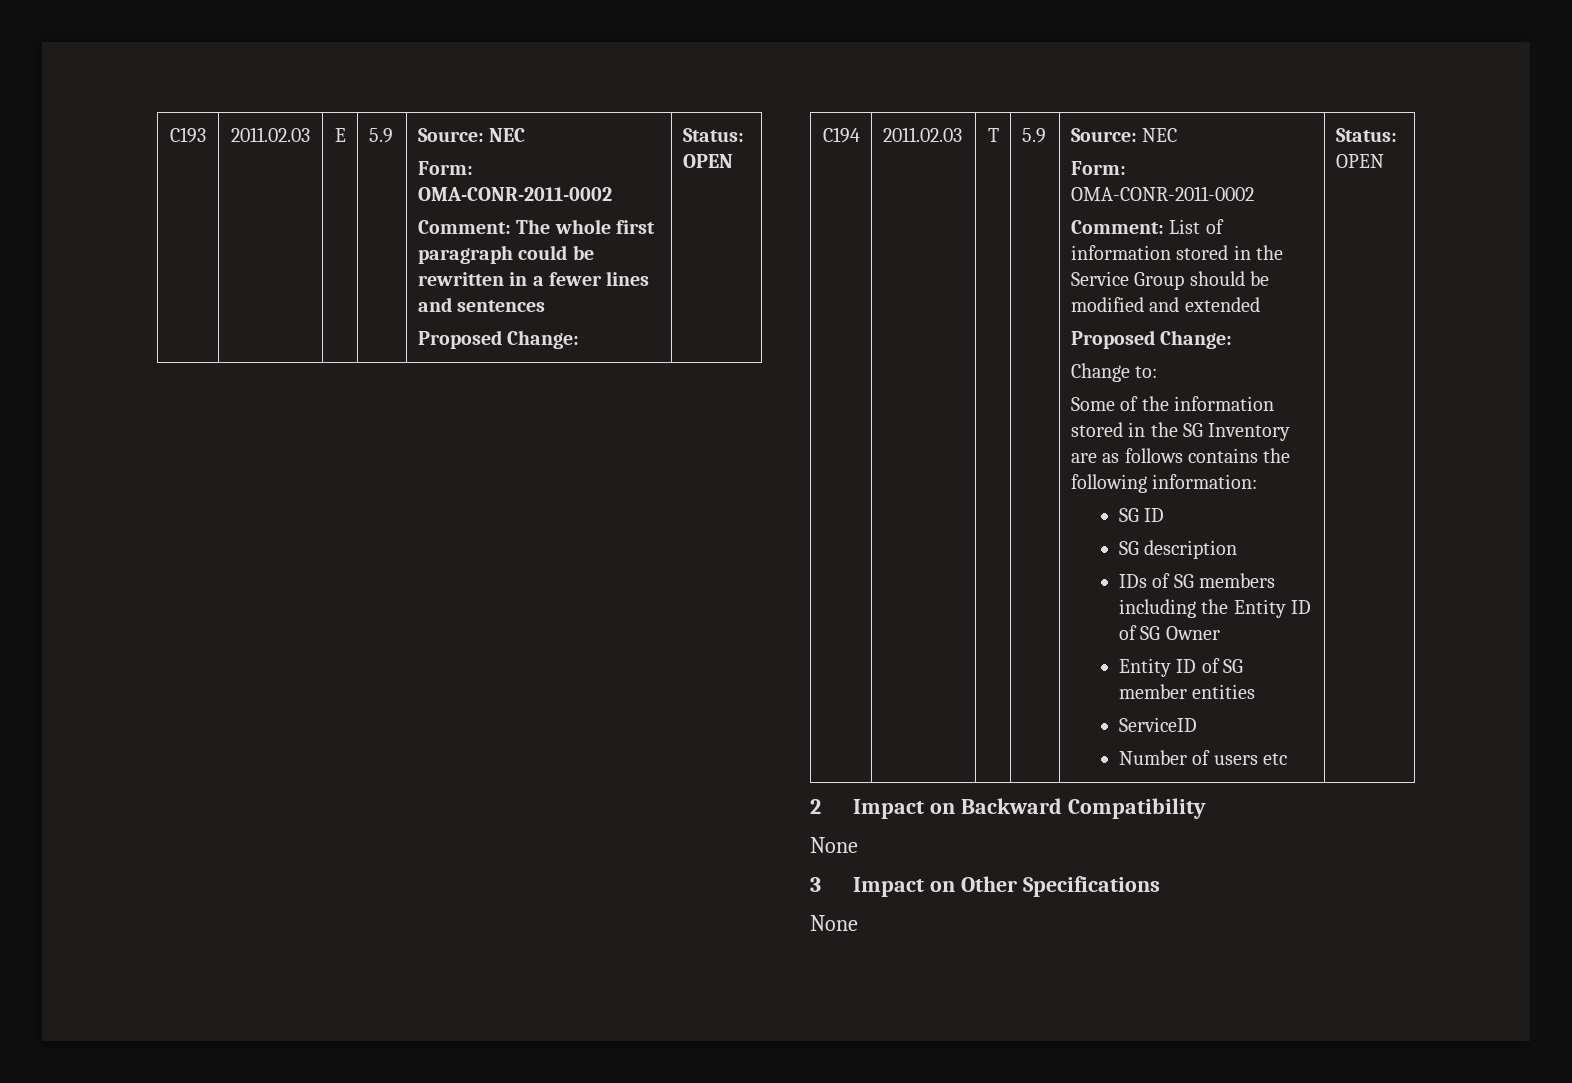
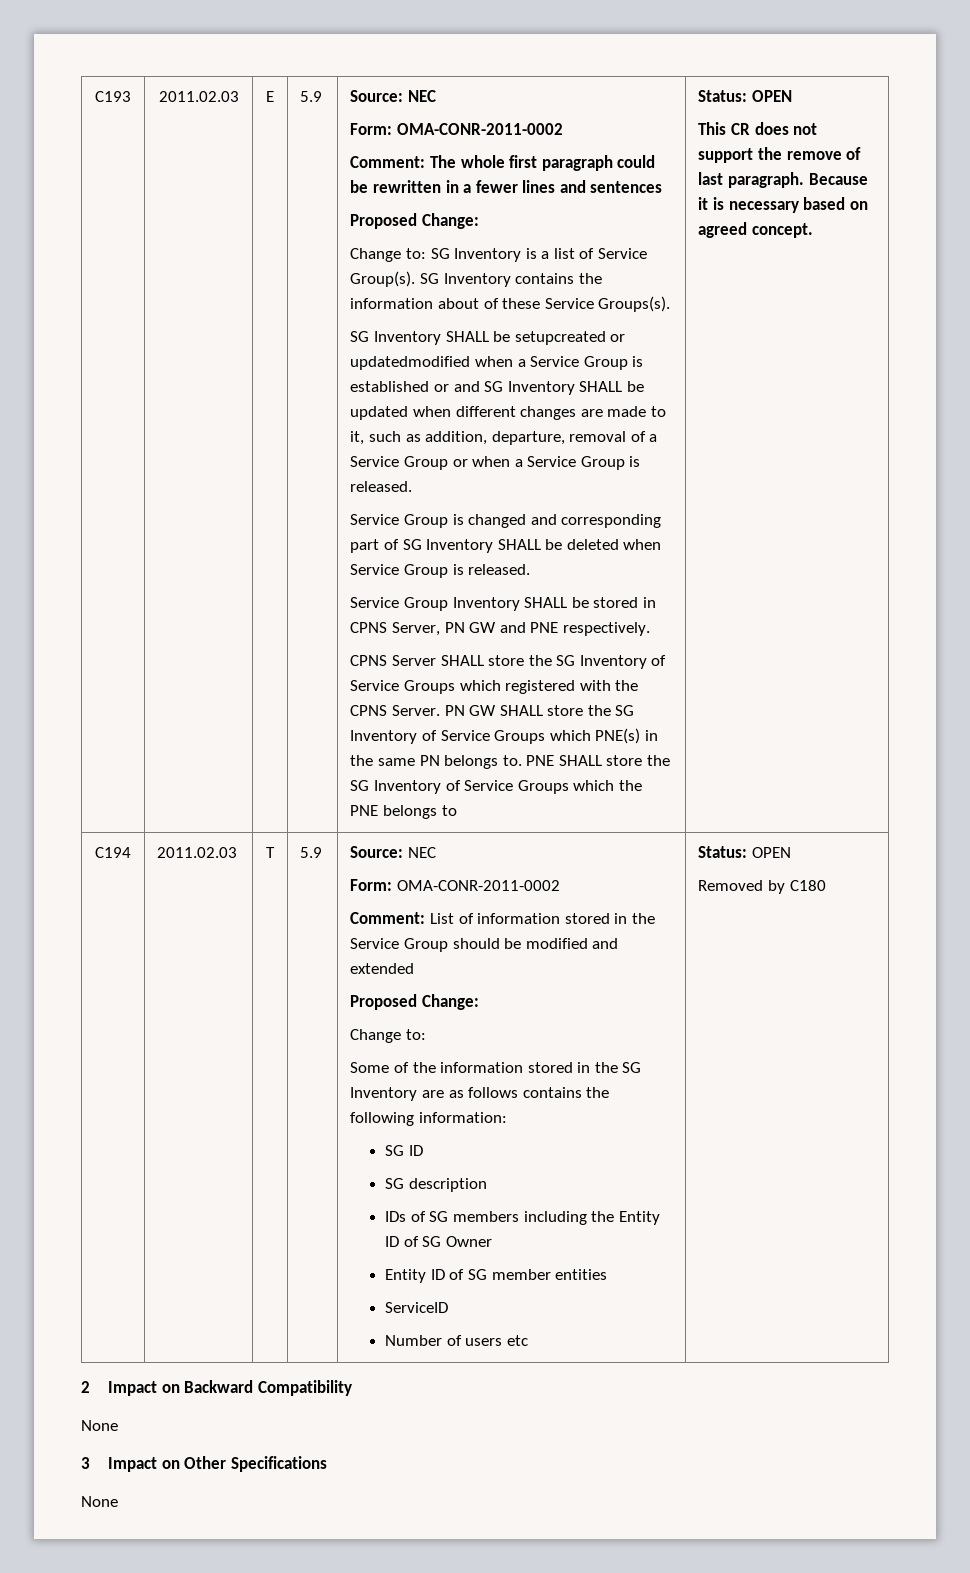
[682,128,744,142] [682,154,733,168] | Status: OPEN -> [350,248,648,262] [350,271,602,287] [350,296,671,312] [350,331,626,345] [350,356,644,370] [350,381,644,395] [350,406,666,420] [350,431,658,445] [350,456,641,470] [350,481,413,492] [350,514,662,528] [350,539,662,553] [350,564,531,578] [350,597,656,611] [350,622,650,636] [350,655,667,669] [350,680,639,694] [350,705,635,716] [350,728,658,744] [350,755,671,769] [350,780,642,794] [350,805,457,819] [698,90,792,102] [698,122,818,135] [698,147,862,163] [698,172,868,188] [698,197,868,213] [698,222,813,238] // Change to: SG Inventory is a list of Service Group(s). SG Inventory contains the information about of these Service Groups(s). // SG Inventory SHALL be setupcreated or updatedmodified when a Service Group is established or and SG Inventory SHALL be updated when different changes are made to it, such as addition, departure, removal of a Service Group or when a Service Group is released. // Service Group is changed and corresponding part of SG Inventory SHALL be deleted when Service Group is released. // Service Group Inventory SHALL be stored in CPNS Server, PN GW and PNE respectively. // CPNS Server SHALL store the SG Inventory of Service Groups which registered with the CPNS Server. PN GW SHALL store the SG Inventory of Service Groups which PNE(s) in the same PN belongs to. PNE SHALL store the SG Inventory of Service Groups which the PNE belongs to | Status: OPEN // This CR does not support the remove of last paragraph. Because it is necessary based on agreed concept.
(1384, 161) none -> [698,880,826,894] // Removed by C180

